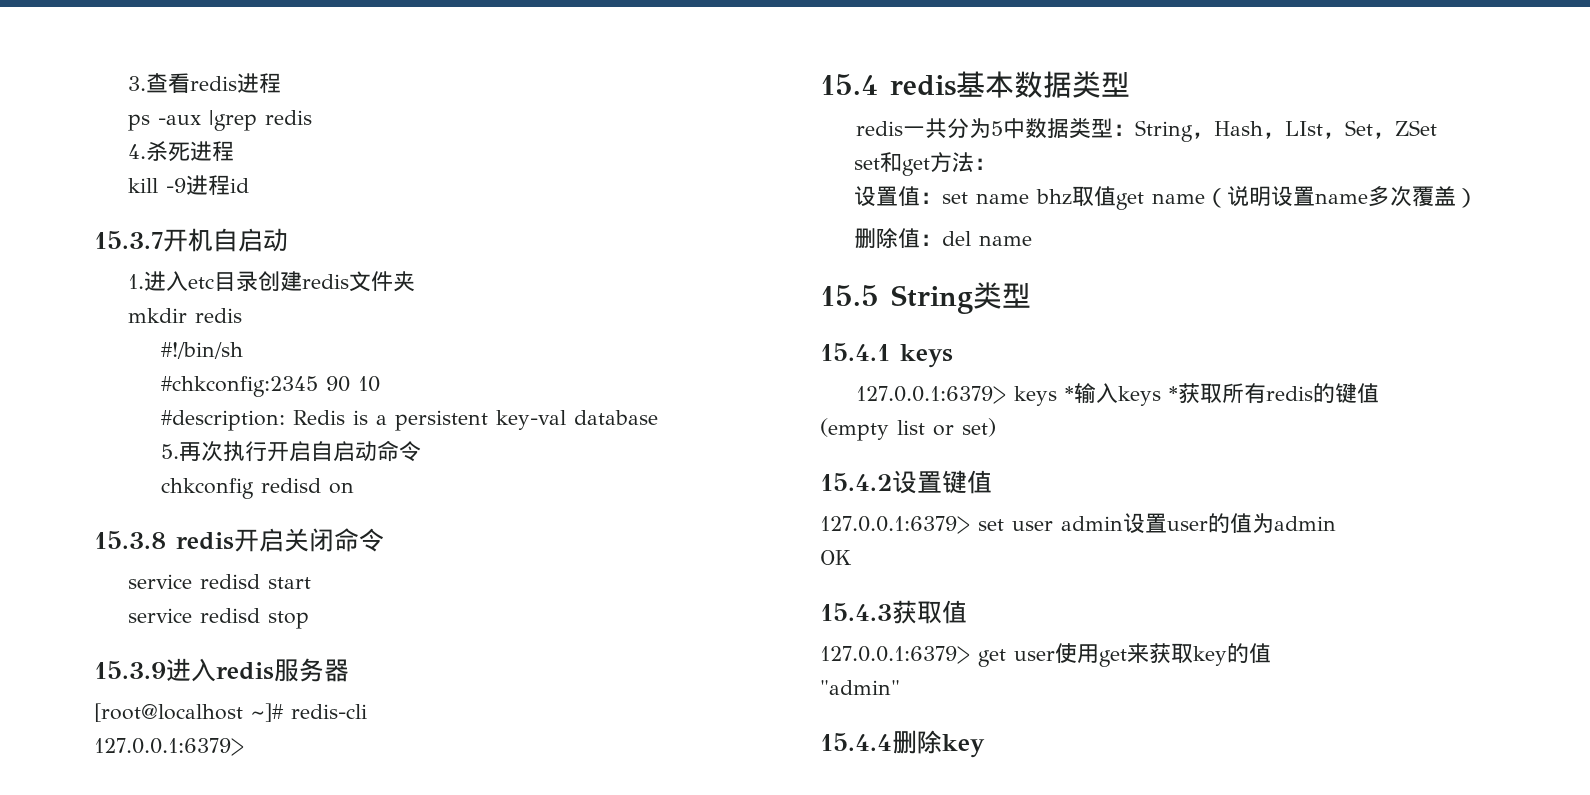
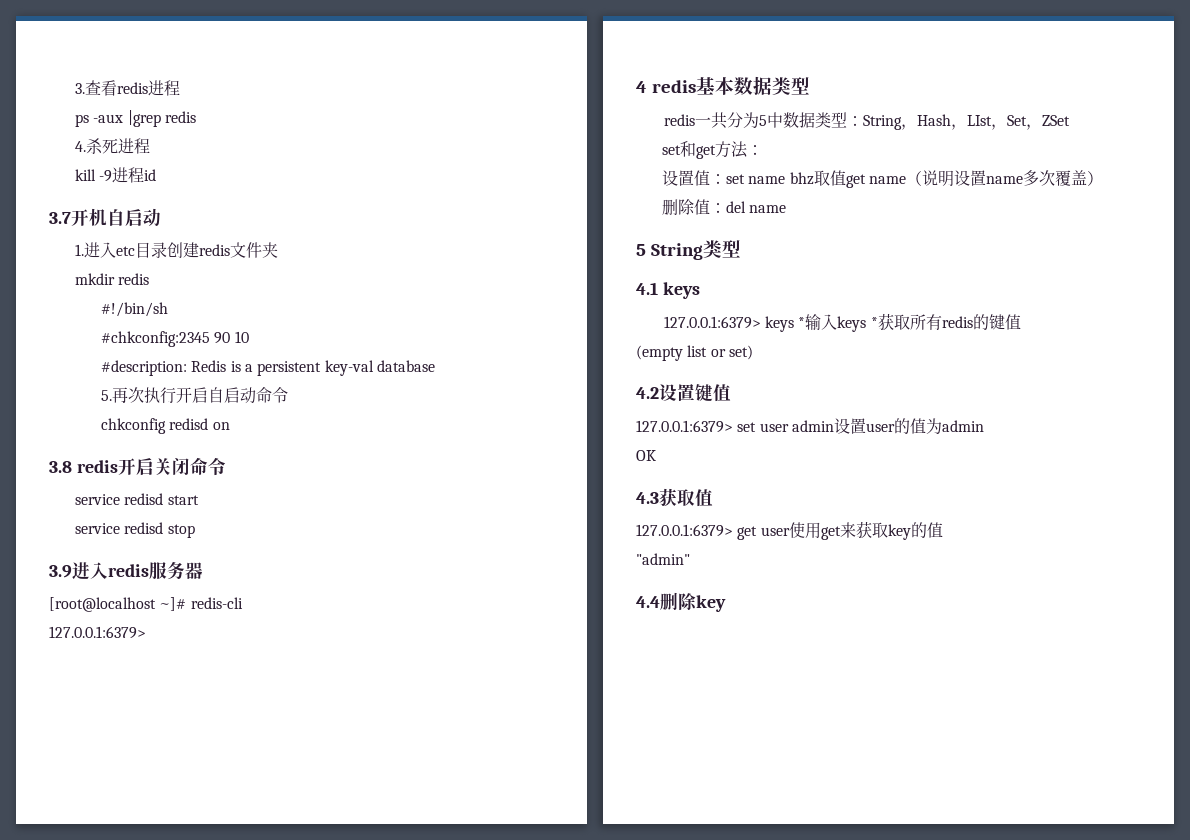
[94,231,163,249] 15.3.7 -> [49,212,71,224] 3.7
[94,531,166,549] 15.3.8 -> [49,461,72,473] 3.8
[94,661,166,679] 15.3.9 -> [49,565,72,578] 3.9
[820,74,878,95] 15.4 -> [636,81,647,93] 4
[820,285,879,306] 15.5 -> [636,244,646,256] 5
[820,343,890,361] 15.4.1 -> [636,282,658,295] 4.1
[820,473,892,491] 15.4.2 -> [636,387,659,399] 4.2
[820,603,892,621] 15.4.3 -> [636,492,659,504] 4.3
[820,733,892,751] 15.4.4 -> [636,596,660,608] 4.4

